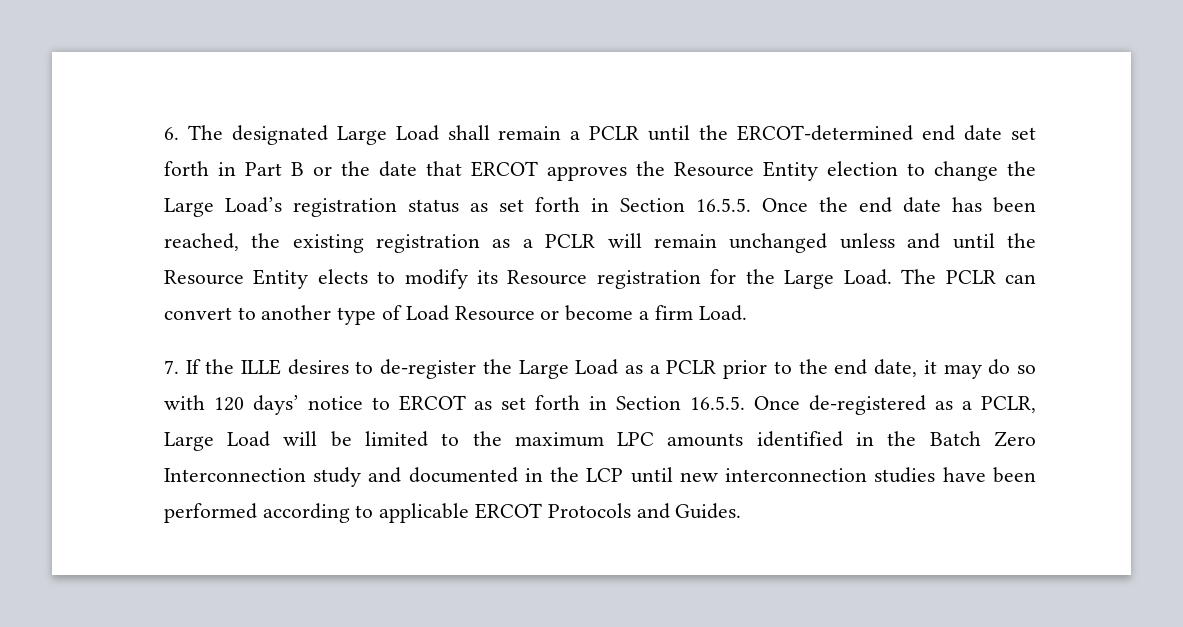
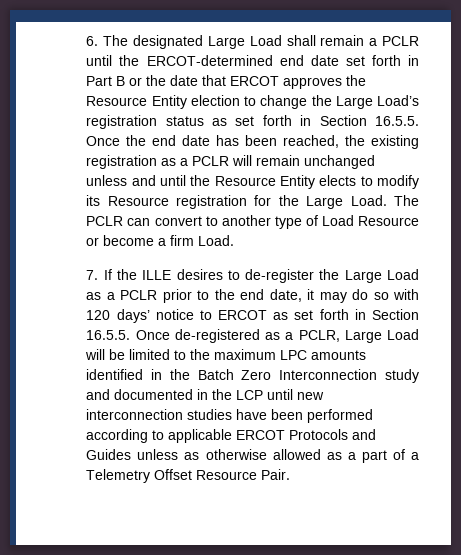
[675,503,742,519] Guides. -> [86,449,420,463] [86,469,291,483] Guides unless as otherwise allowed as a part of a Telemetry Offset Resource Pair.

